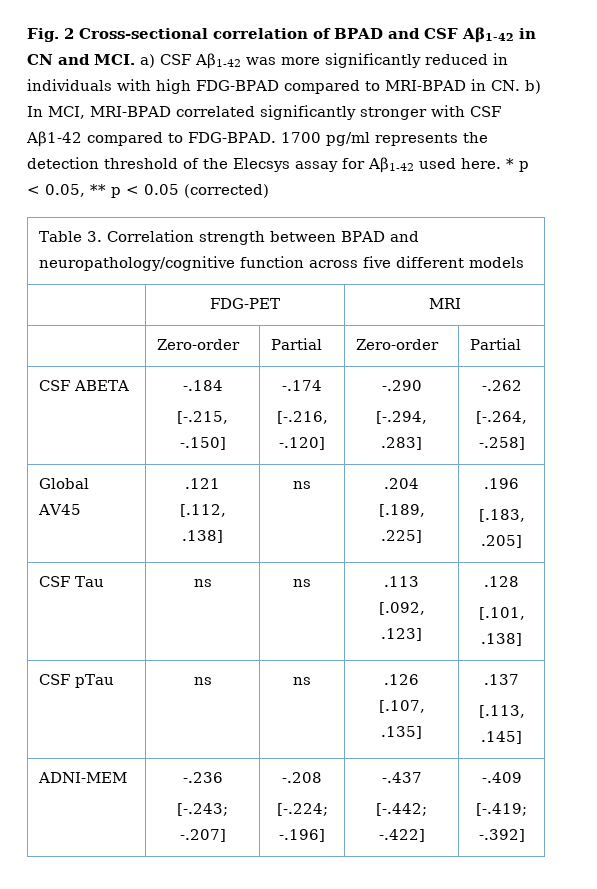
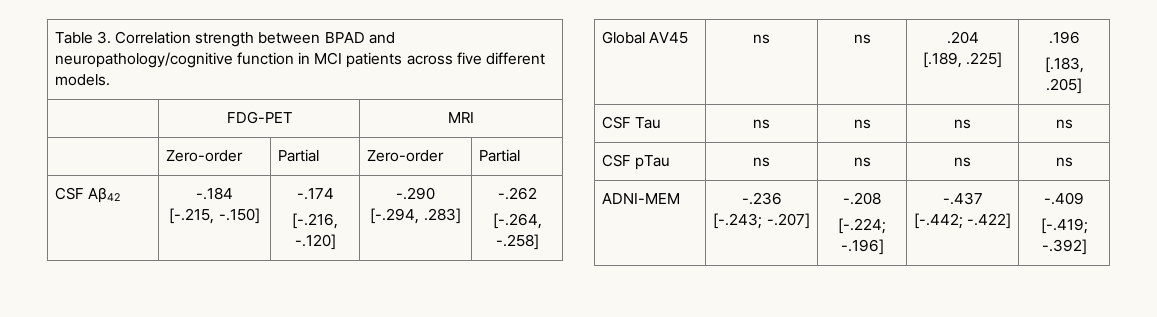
[27,27,536,43] [27,53,508,69] [27,79,541,94] [27,105,501,120] [26,131,488,147] [27,157,529,173] [27,184,269,198] Fig. 2 Cross-sectional correlation of BPAD and CSF Aβ1-42 in CN and MCI. a) CSF Aβ1-42 was more significantly reduced in individuals with high FDG-BPAD compared to MRI-BPAD in CN. b) In MCI, MRI-BPAD correlated significantly stronger with CSF Aβ1-42 compared to FDG-BPAD. 1700 pg/ml represents the detection threshold of the Elecsys assay for Aβ1-42 used here. * p < 0.05, ** p < 0.05 (corrected) // -> (54, 38) none
(304, 262) none -> [298,52,403,68] in MCI patients
[468,257,524,268] models -> [54,74,110,86] models.
[73,380,129,391] ABETA -> [87,187,120,203] Aβ42
[185,478,220,489] [179,504,226,517] [182,530,223,543] .121 // [.112, .138] -> [753,34,770,44] ns
[384,576,419,587] [378,602,425,615] [381,628,422,641] [484,576,519,587] [478,607,525,620] [481,633,522,646] [38,674,114,688] [193,677,212,685] [293,677,311,685] [384,674,419,685] [378,700,425,713] [381,726,422,739] [484,674,519,685] [478,705,525,718] [481,731,522,744] .113 // [.092, .123] | .128 // [.101, .138] // CSF pTau | ns | ns | .126 // [.107, .135] | .137 // [.113, .145] -> [954,119,971,129] [1055,119,1073,129] [601,154,670,170] [753,157,770,167] [853,157,871,167] [954,157,971,167] [1055,157,1073,167] ns | ns // CSF pTau | ns | ns | ns | ns

